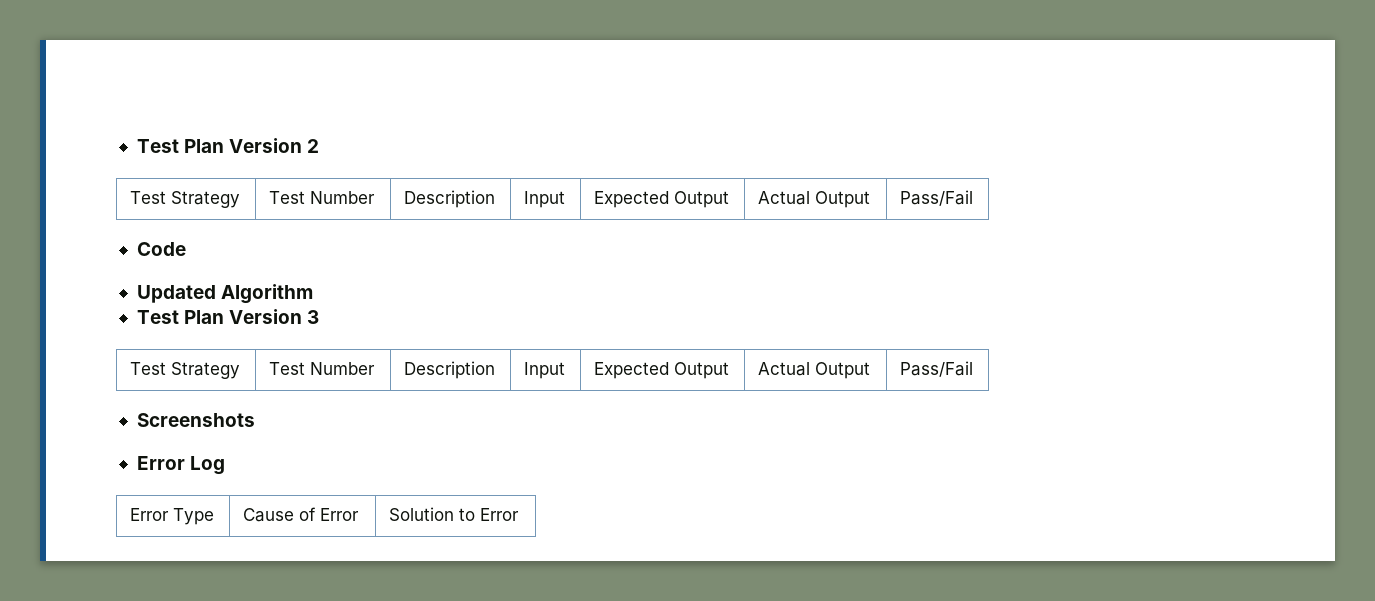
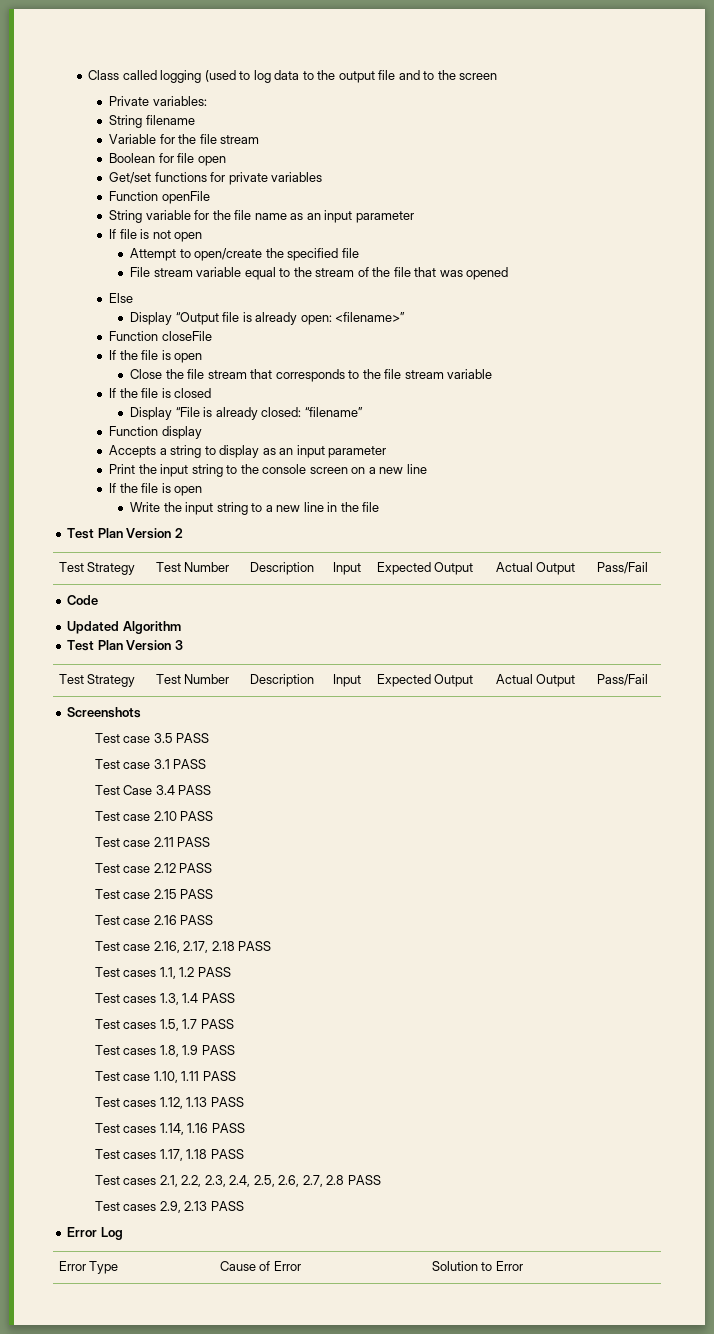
(136, 146) none -> [88,70,498,83] [109,96,207,106] [109,115,195,128] [109,134,260,144] [109,153,226,166] [109,172,323,185] [109,191,210,204] [109,210,414,223] [109,229,203,242] [130,248,359,261] [130,267,509,280] [109,293,134,303] [130,312,406,325] [109,331,212,341] [109,350,203,363] [130,369,493,382] [109,388,212,398] [130,407,363,420] [109,426,202,439] [109,445,387,458] [109,464,427,477] [109,483,203,496] [130,502,380,515] Class called logging (used to log data to the output file and to the screen // Private variables: // String filename // Variable for the file stream // Boolean for file open // Get/set functions for private variables // Function openFile // String variable for the file name as an input parameter // If file is not open // Attempt to open/create the specified file // File stream variable equal to the stream of the file that was opened // Else // Display “Output file is already open: <filename>” // Function closeFile // If the file is open // Close the file stream that corresponds to the file stream variable // If the file is closed // Display “File is already closed: “filename” // Function display // Accepts a string to display as an input parameter // Print the input string to the console screen on a new line // If the file is open // Write the input string to a new line in the file //
(255, 420) none -> [94,733,210,743] [94,759,207,769] [94,785,212,795] [94,811,214,821] [94,837,211,847] [94,863,213,873] [94,889,214,899] [94,915,214,925] [94,941,272,953] [94,967,231,979] [94,993,235,1005] [94,1019,234,1031] [94,1045,235,1057] [94,1071,236,1083] [94,1097,244,1109] [94,1123,245,1135] [94,1149,244,1161] [94,1175,381,1187] [94,1201,244,1213] // Test case 3.5 PASS // Test case 3.1 PASS // Test Case 3.4 PASS // Test case 2.10 PASS // Test case 2.11 PASS // Test case 2.12 PASS // Test case 2.15 PASS // Test case 2.16 PASS // Test case 2.16, 2.17, 2.18 PASS // Test cases 1.1, 1.2 PASS // Test cases 1.3, 1.4 PASS // Test cases 1.5, 1.7 PASS // Test cases 1.8, 1.9 PASS // Test case 1.10, 1.11 PASS // Test cases 1.12, 1.13 PASS // Test cases 1.14, 1.16 PASS // Test cases 1.17, 1.18 PASS // Test cases 2.1, 2.2, 2.3, 2.4, 2.5, 2.6, 2.7, 2.8 PASS // Test cases 2.9, 2.13 PASS

